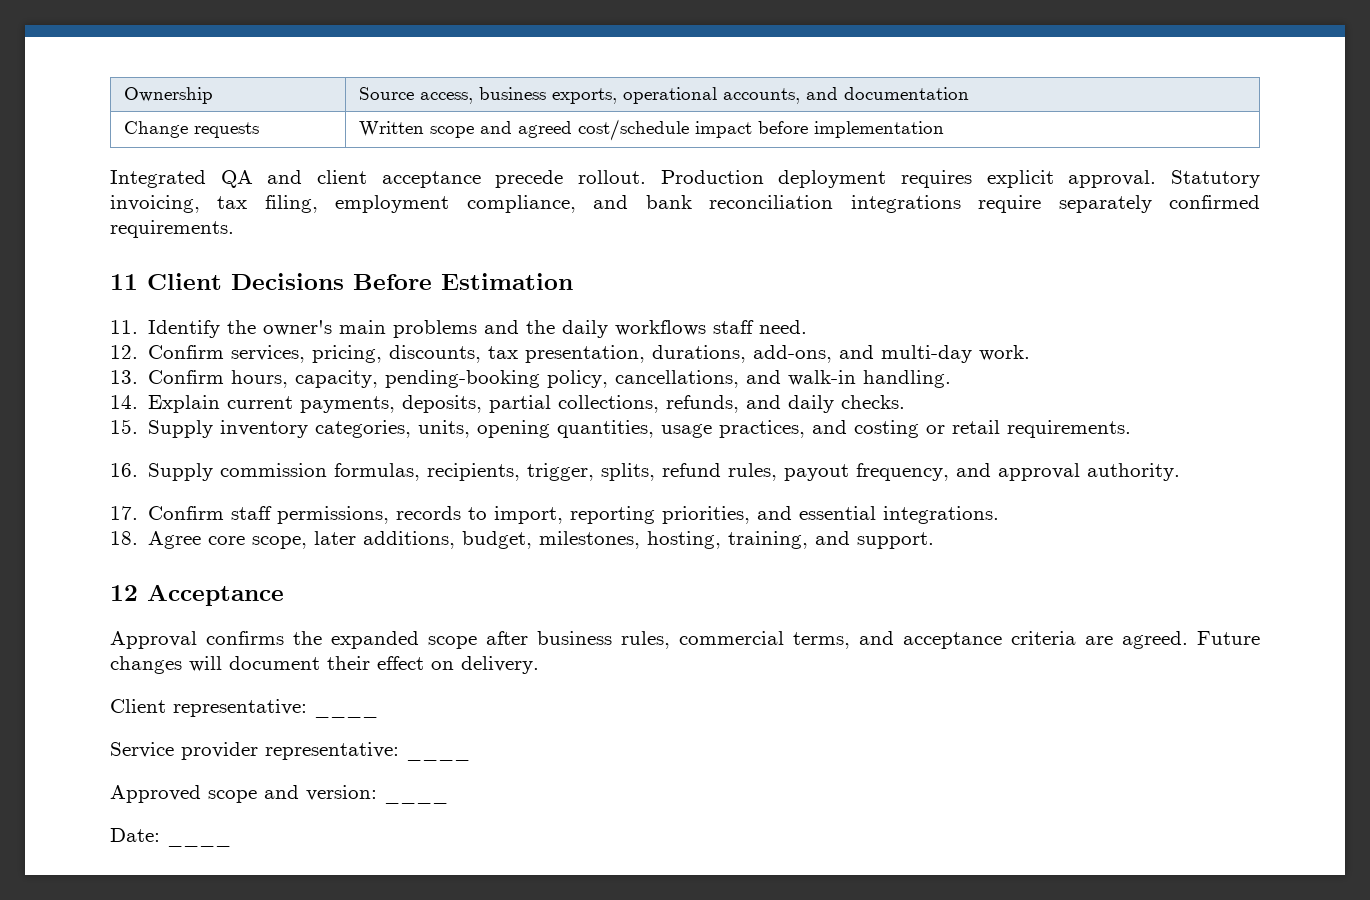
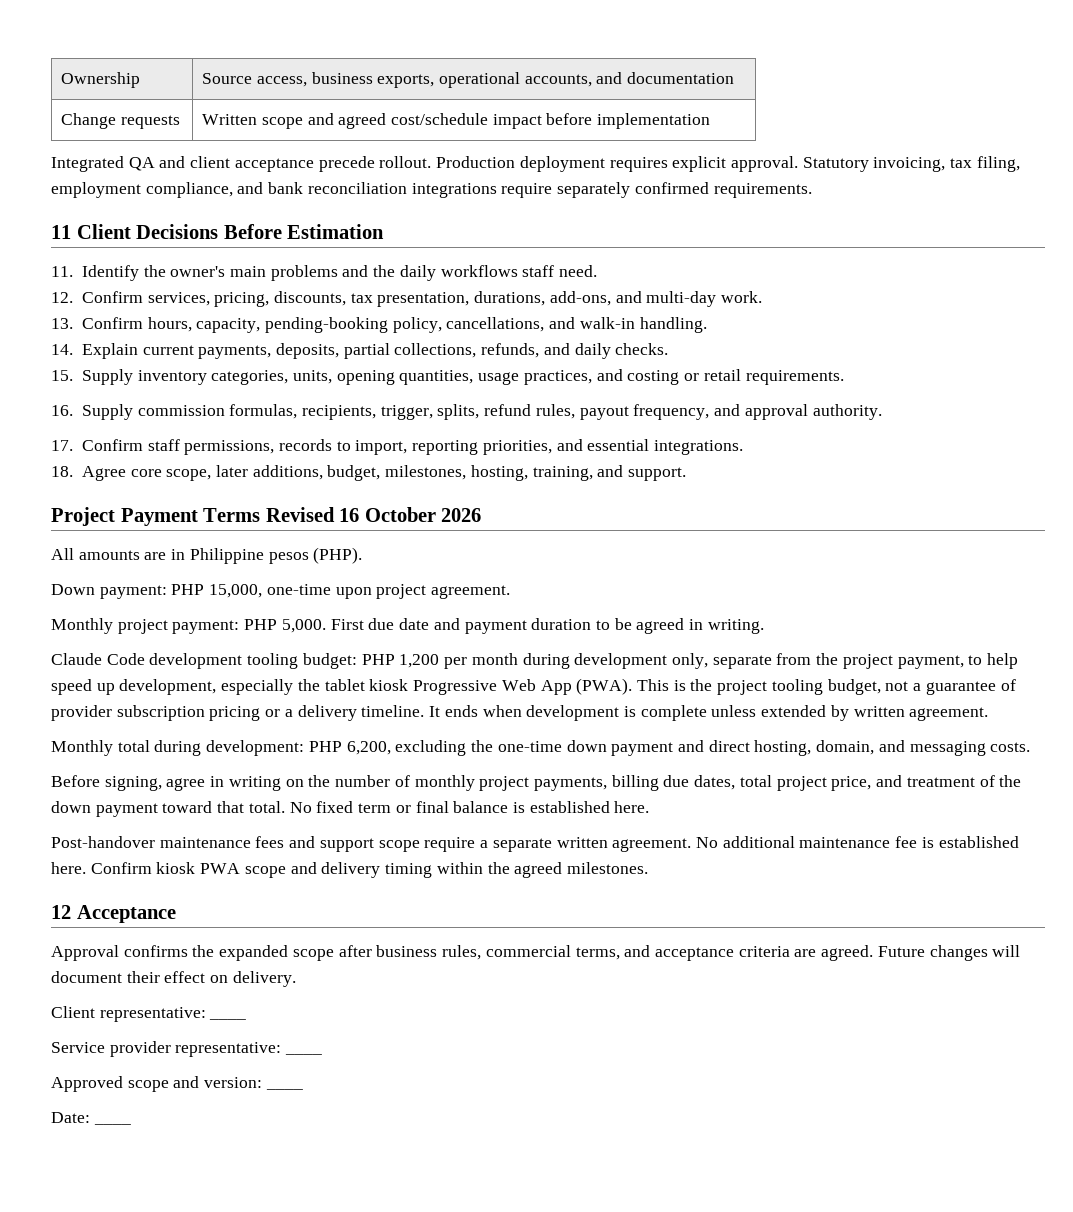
(935, 540) none -> [51,507,482,526] [51,547,363,564] [51,584,511,599] [51,618,764,634] [51,653,1019,669] [51,678,1016,695] [51,705,989,721] [51,740,1031,756] [51,775,1022,791] [51,801,650,817] [51,836,1019,852] [51,862,648,878] // Project Payment Terms Revised 16 October 2026 // All amounts are in Philippine pesos (PHP). // Down payment: PHP 15,000, one-time upon project agreement. // Monthly project payment: PHP 5,000. First due date and payment duration to be agreed in writing. // Claude Code development tooling budget: PHP 1,200 per month during development only, separate from the project payment, to help speed up development, especially the tablet kiosk Progressive Web App (PWA). This is the project tooling budget, not a guarantee of provider subscription pricing or a delivery timeline. It ends when development is complete unless extended by written agreement. // Monthly total during development: PHP 6,200, excluding the one-time down payment and direct hosting, domain, and messaging costs. // Before signing, agree in writing on the number of monthly project payments, billing due dates, total project price, and treatment of the down payment toward that total. No fixed term or final balance is established here. // Post-handover maintenance fees and support scope require a separate written agreement. No additional maintenance fee is established here. Confirm kiosk PWA scope and delivery timing within the agreed milestones.

